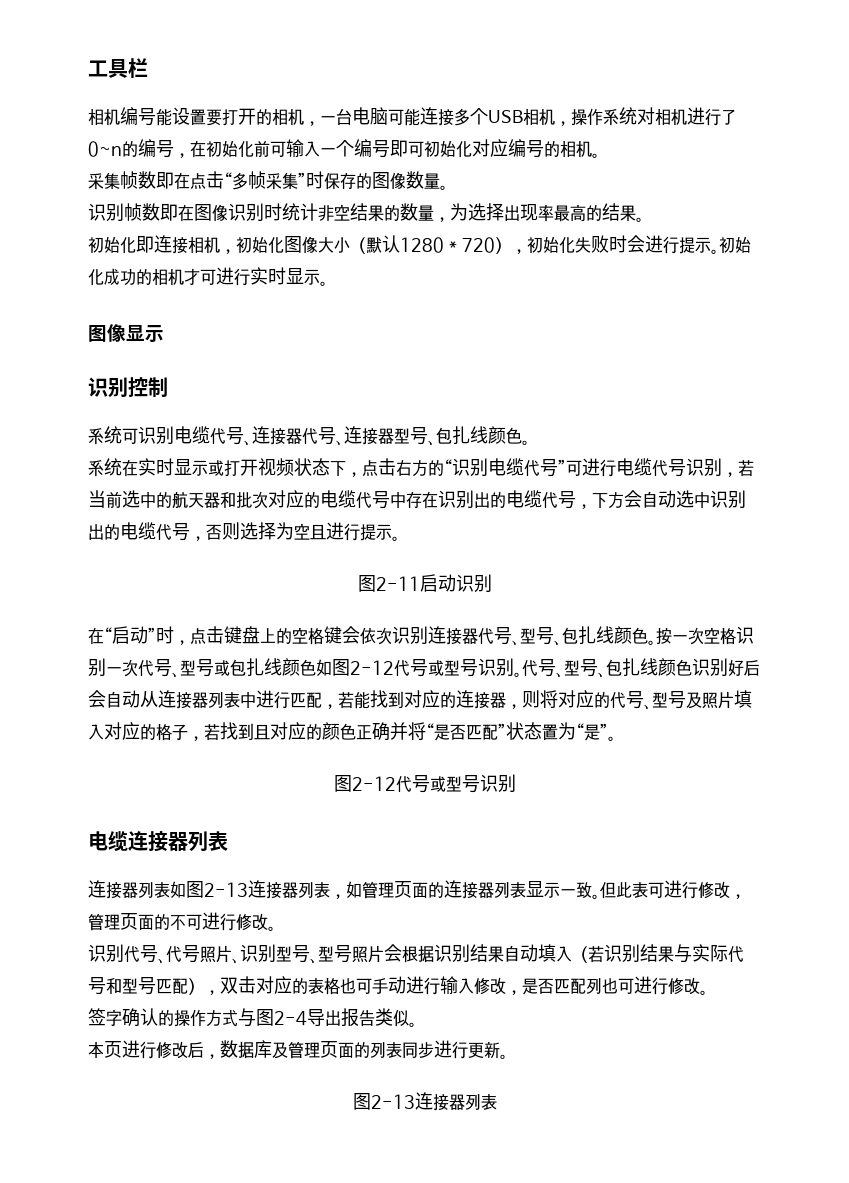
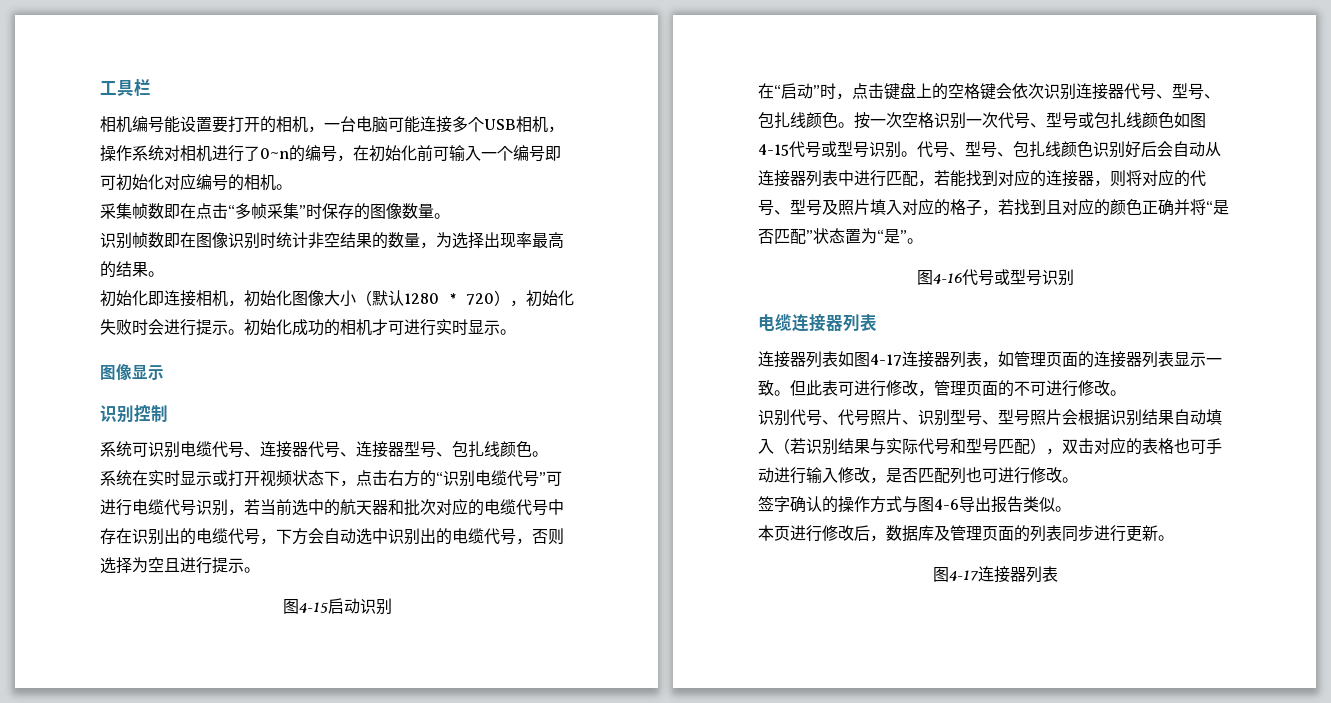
[375,576,420,591] 2-11 -> [298,602,328,613] 4-15
[350,660,394,675] 2-12 -> [758,144,789,156] 4-15
[351,776,396,791] 2-12 -> [932,273,962,284] 4-16
[204,882,248,897] 2-13 -> [870,354,902,366] 4-17
[274,1011,307,1026] 2-4 -> [934,499,959,510] 4-6
[370,1094,415,1109] 2-13 -> [948,570,979,581] 4-17

